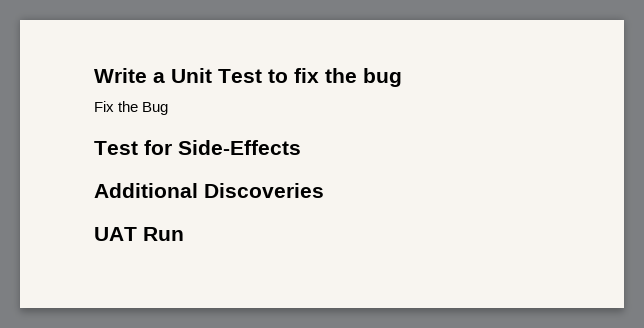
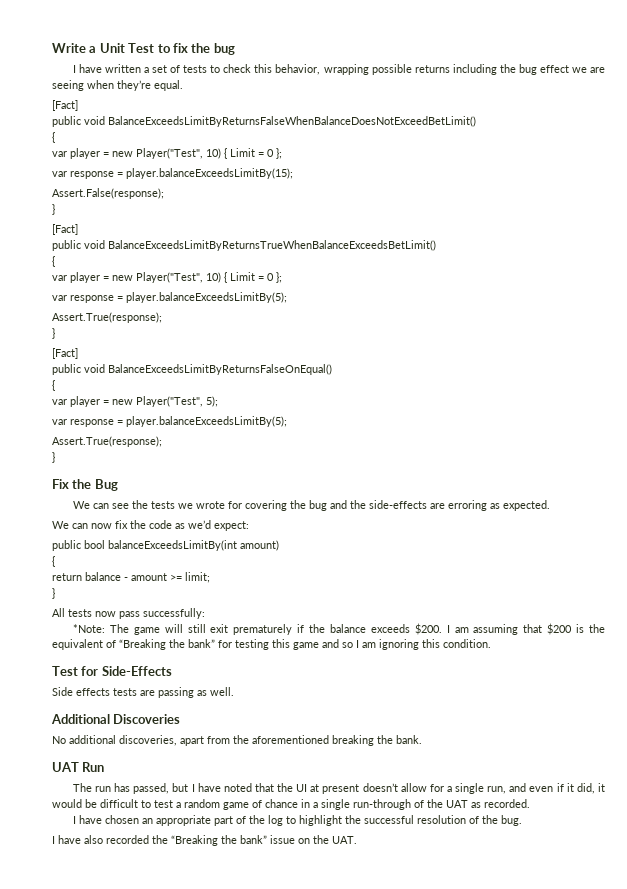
[94,101,169,115] [94,140,301,155] [94,183,324,198] [94,227,184,241] Fix the Bug // Test for Side-Effects // Additional Discoveries // UAT Run -> [72,64,606,75] [52,80,183,91] [52,100,78,111] [52,116,476,127] [52,132,55,143] [52,148,282,159] [52,168,293,179] [52,188,164,199] [52,204,55,215] [52,224,78,235] [52,240,436,251] [52,256,55,267] [52,272,282,283] [52,292,287,303] [52,312,162,323] [52,328,55,339] [52,348,78,359] [52,364,332,375] [52,380,55,391] [52,396,218,407] [52,416,287,427] [52,436,162,447] [52,452,55,463] [52,479,118,491] [72,500,550,511] [52,520,249,531] [52,540,279,551] [52,556,55,567] [52,572,210,583] [52,588,55,599] [52,608,205,619] [72,623,605,635] [52,639,491,650] [52,666,172,676] [52,687,234,698] [51,714,181,724] [52,735,422,746] [52,762,105,772] [72,783,605,794] [52,799,530,810] [72,815,522,826] [52,835,357,846] I have written a set of tests to check this behavior, wrapping possible returns including the bug effect we are seeing when they’re equal. // [Fact] // public void BalanceExceedsLimitByReturnsFalseWhenBalanceDoesNotExceedBetLimit() // { // var player = new Player("Test", 10) { Limit = 0 }; // var response = player.balanceExceedsLimitBy(15); // Assert.False(response); // } // [Fact] // public void BalanceExceedsLimitByReturnsTrueWhenBalanceExceedsBetLimit() // { // var player = new Player("Test", 10) { Limit = 0 }; // var response = player.balanceExceedsLimitBy(5); // Assert.True(response); // } // [Fact] // public void BalanceExceedsLimitByReturnsFalseOnEqual() // { // var player = new Player("Test", 5); // var response = player.balanceExceedsLimitBy(5); // Assert.True(response); // } // Fix the Bug // We can see the tests we wrote for covering the bug and the side-effects are erroring as expected. // We can now fix the code as we’d expect: // public bool balanceExceedsLimitBy(int amount) // { // return balance - amount >= limit; // } // All tests now pass successfully: // *Note: The game will still exit prematurely if the balance exceeds $200. I am assuming that $200 is the equivalent of “Breaking the bank” for testing this game and so I am ignoring this condition. // Test for Side-Effects // Side effects tests are passing as well. // Additional Discoveries // No additional discoveries, apart from the aforementioned breaking the bank. // UAT Run // The run has passed, but I have noted that the UI at present doesn’t allow for a single run, and even if it did, it would be difficult to test a random game of chance in a single run-through of the UAT as recorded. // I have chosen an appropriate part of the log to highlight the successful resolution of the bug. // I have also recorded the “Breaking the bank” issue on the UAT.

